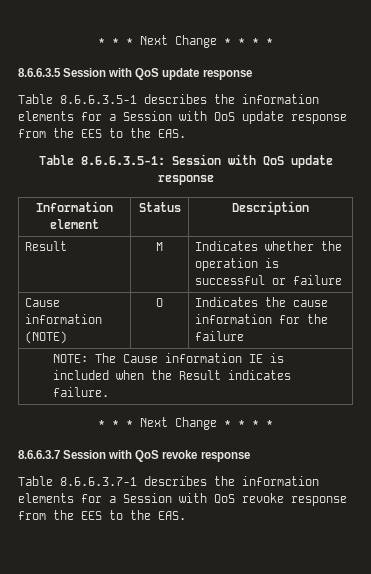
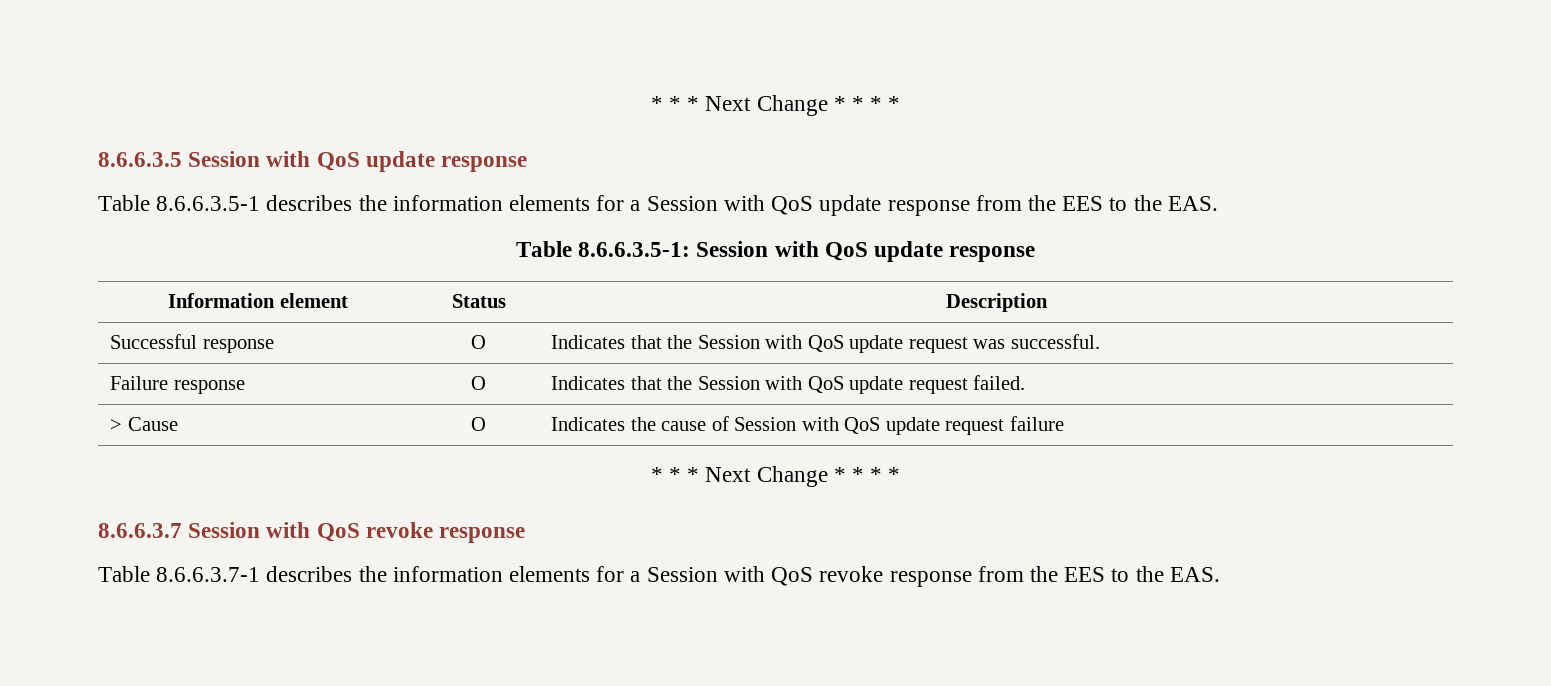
[25,241,68,251] [156,242,163,251] [195,241,343,251] [195,258,280,271] [195,275,343,285] [25,298,61,307] [25,314,103,324] [25,331,68,344] Result | M | Indicates whether the operation is successful or failure // Cause information (NOTE) -> [109,334,274,353] [471,335,486,349] [550,334,1100,353] [109,376,245,394] [471,376,486,390] [550,375,1026,394] [109,417,178,431] Successful response | O | Indicates that the Session with QoS update request was successful. // Failure response | O | Indicates that the Session with QoS update request failed. // > Cause
[195,314,329,324] [195,331,245,341] [52,353,284,363] [52,370,291,380] [52,387,109,397] information for the failure // NOTE: The Cause information IE is included when the Result indicates failure. -> [711,416,1064,435] of Session with QoS update request failure

